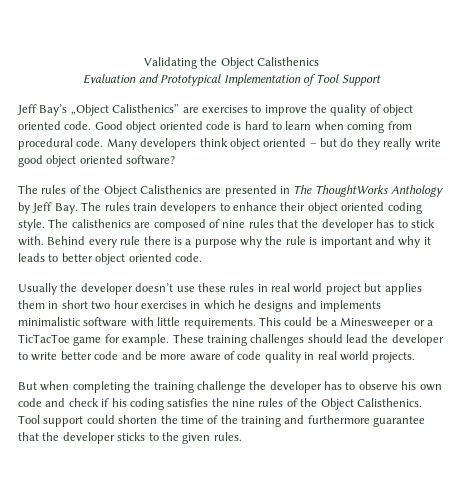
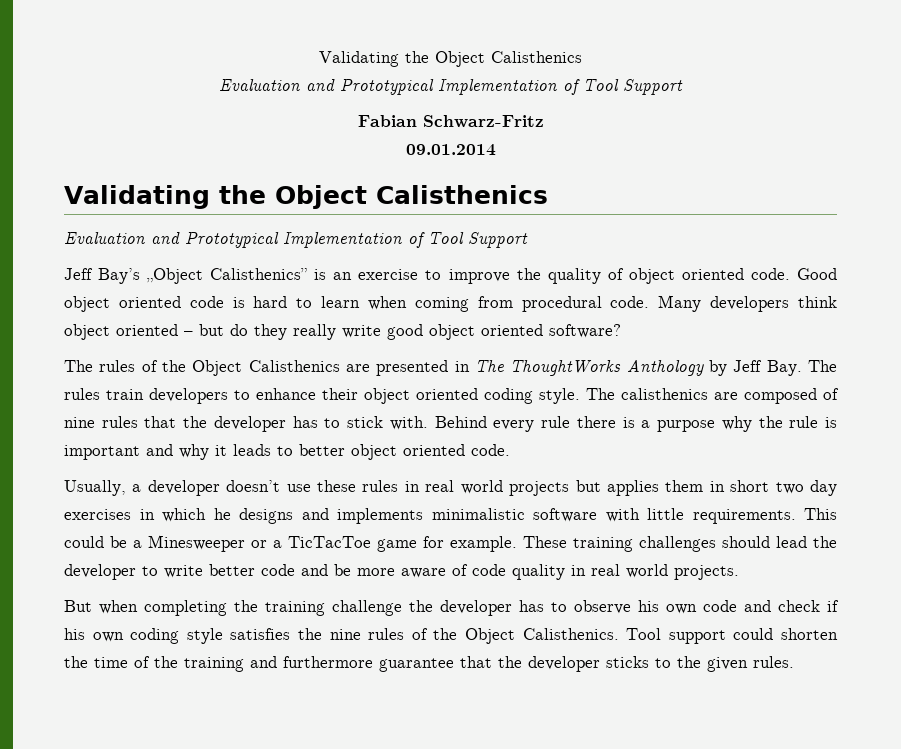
(381, 80) none -> [357,115,544,128] [405,144,496,156] [64,185,548,209] [64,232,528,248] // Fabian Schwarz-Fritz // 09.01.2014 // Validating the Object Calisthenics // Evaluation and Prototypical Implementation of Tool Support
[182,105,248,113] are exercises -> [314,269,419,280] is an exercise
[18,283,78,295] Usually the -> [64,480,142,496] Usually, a
[325,284,361,295] project -> [509,481,570,496] projects
[113,300,139,309] hour -> [809,480,837,496] day
[129,398,164,410] coding -> [92,628,223,644] own coding style

